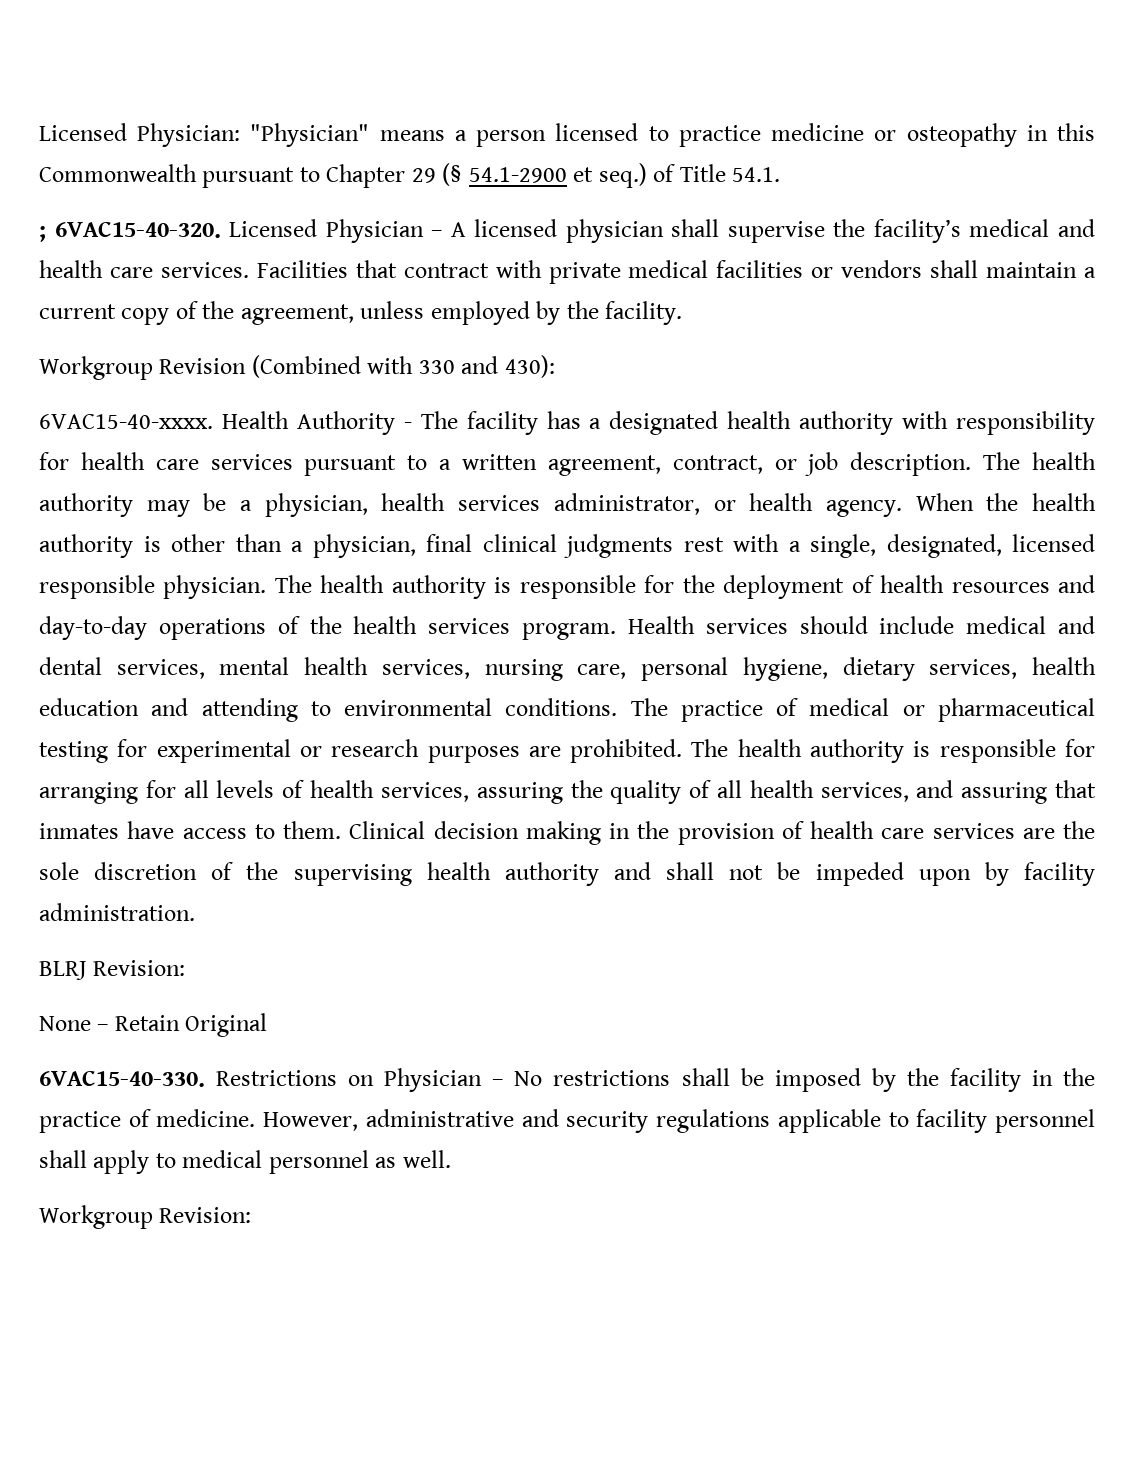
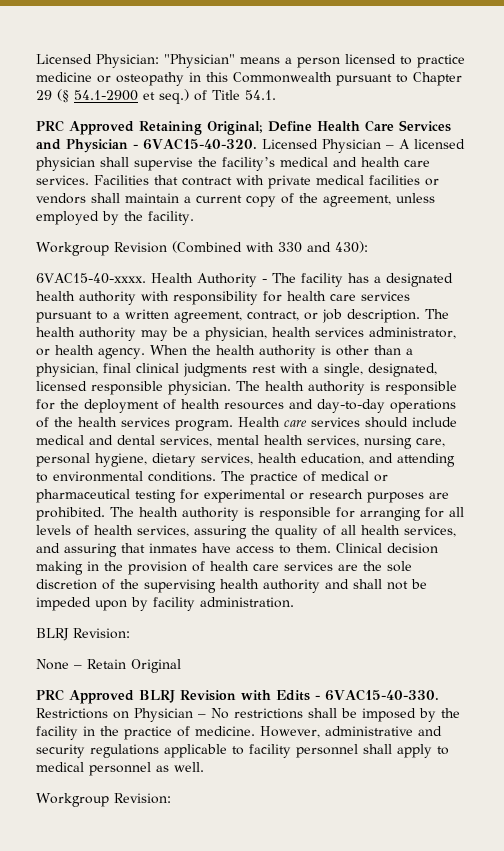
[39,225,46,242] ; -> [36,120,451,135] [36,139,138,153] PRC Approved Retaining Original; Define Health Care Services and Physician -
(695, 625) none -> [284,420,307,427] care
[39,698,139,716] education -> [301,453,364,465] education,
(268, 1025) none -> [36,689,320,704] PRC Approved BLRJ Revision with Edits -

